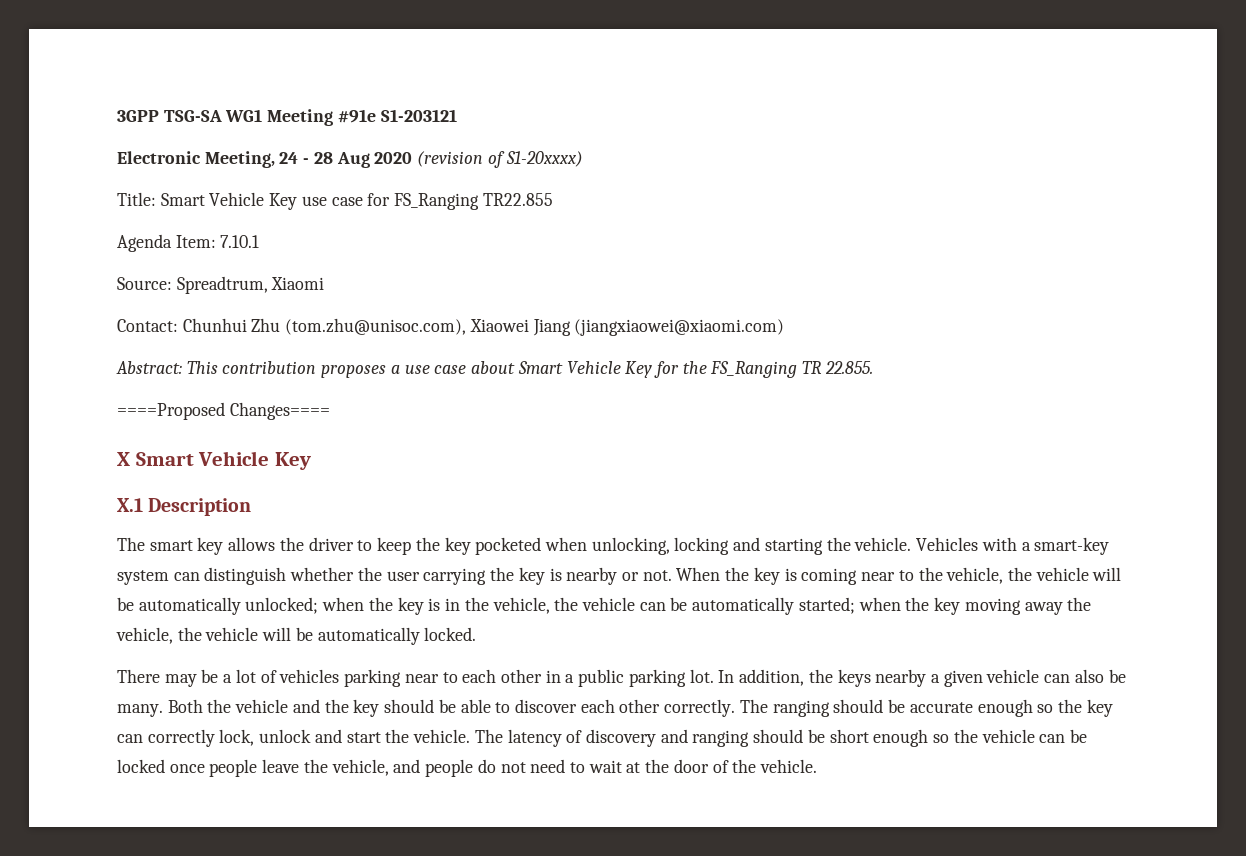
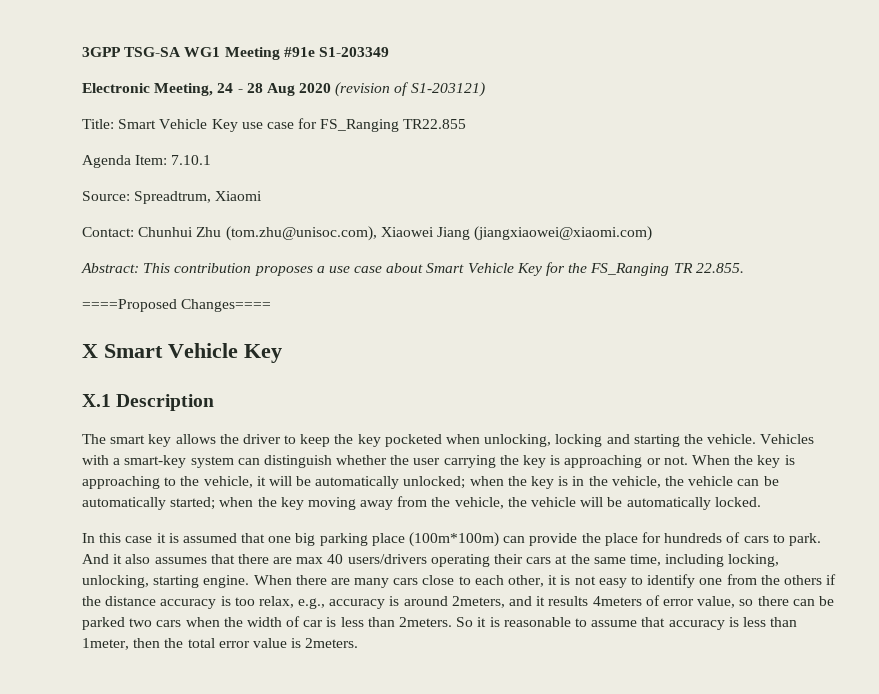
[380,109,457,122] S1-203121 -> [318,47,389,57] S1-203349
[505,151,583,167] S1-20xxxx) -> [410,82,485,97] S1-203121)
[566,567,618,585] nearby -> [564,455,643,468] approaching
[801,568,896,585] coming near -> [82,476,160,489] approaching
[1007,567,1089,581] the vehicle -> [256,476,266,486] it
(1063, 608) none -> [397,496,428,507] from
[117,669,1126,687] [117,699,1113,717] [117,729,1087,747] [117,759,818,777] There may be a lot of vehicles parking near to each other in a public parking lot. In addition, the keys nearby a given vehicle can also be many. Both the vehicle and the key should be able to discover each other correctly. The ranging should be accurate enough so the key can correctly lock, unlock and start the vehicle. The latency of discovery and ranging should be short enough so the vehicle can be locked once people leave the vehicle, and people do not need to wait at the door of the vehicle. -> [82,532,821,547] [82,554,780,567] [82,574,837,588] [82,595,834,609] [82,616,798,630] [82,638,359,650] In this case it is assumed that one big parking place (100m*100m) can provide the place for hundreds of cars to park. And it also assumes that there are max 40 users/drivers operating their cars at the same time, including locking, unlocking, starting engine. When there are many cars close to each other, it is not easy to identify one from the others if the distance accuracy is too relax, e.g., accuracy is around 2meters, and it results 4meters of error value, so there can be parked two cars when the width of car is less than 2meters. So it is reasonable to assume that accuracy is less than 1meter, then the total error value is 2meters.

